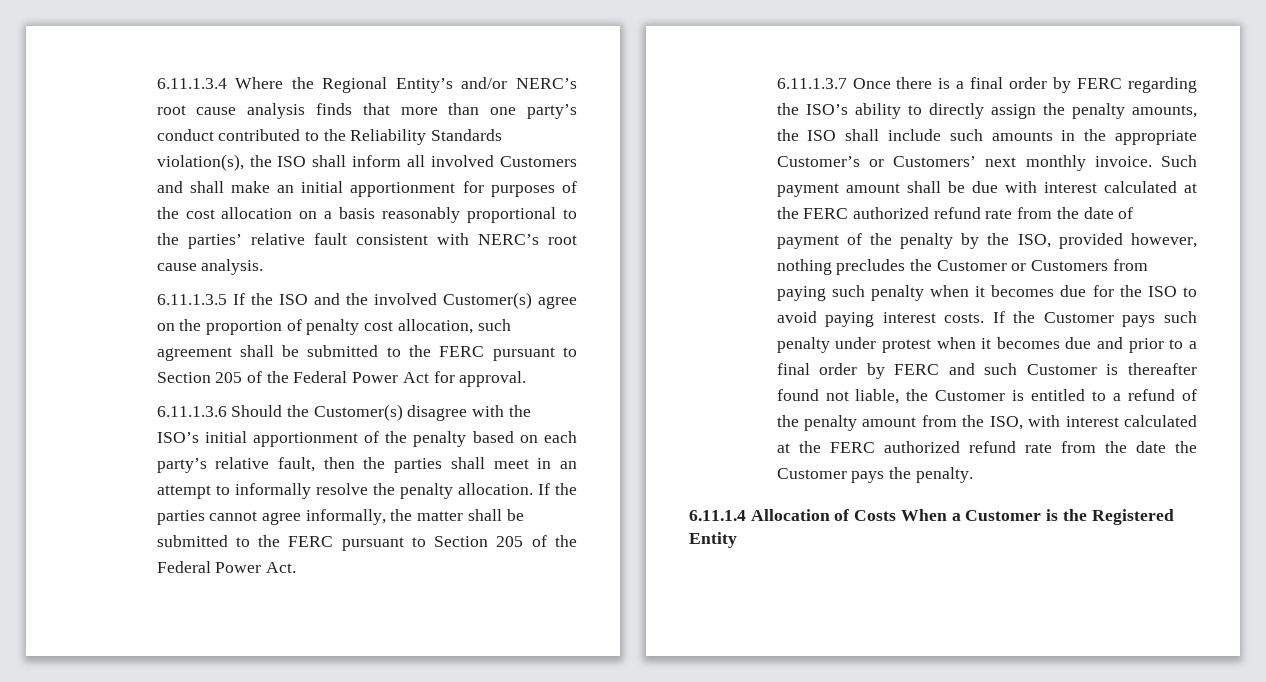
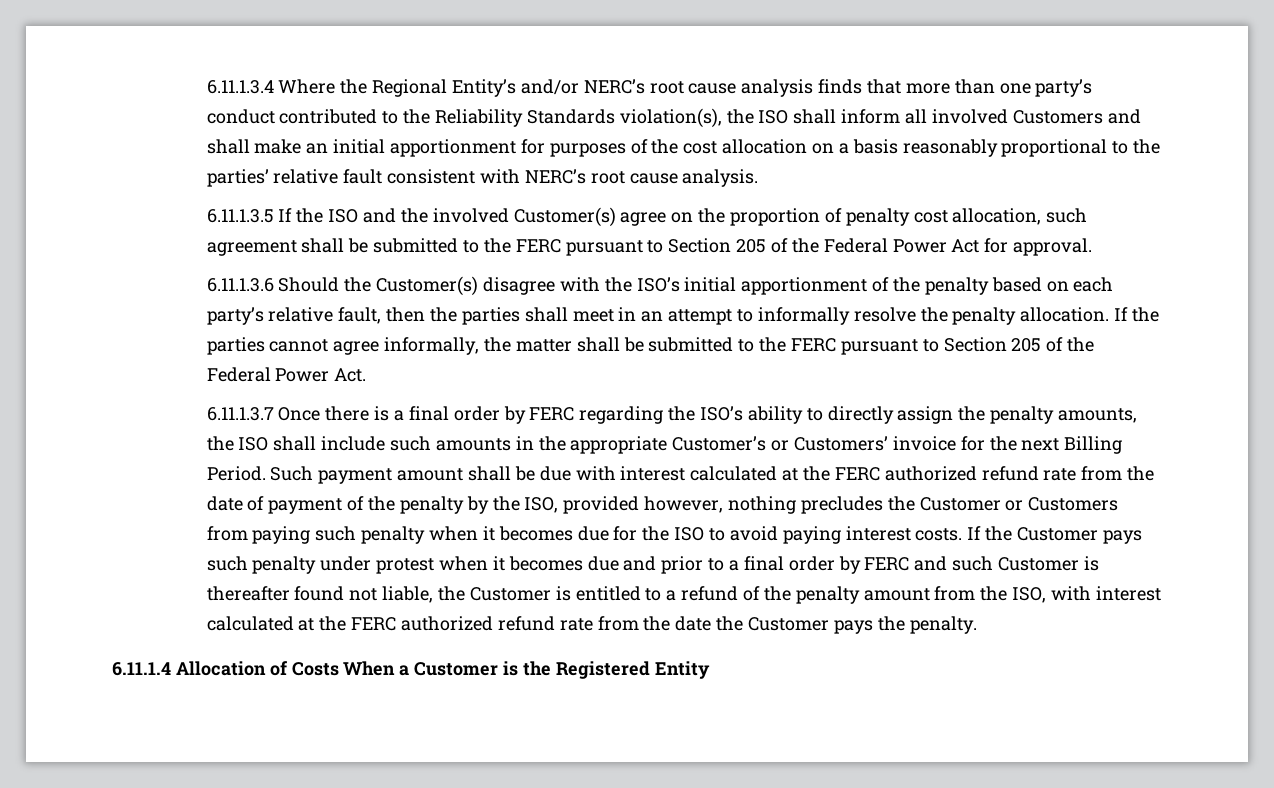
[985,155,1152,171] next monthly invoice. -> [892,436,1123,454] [206,466,266,481] invoice for the next Billing Period.

